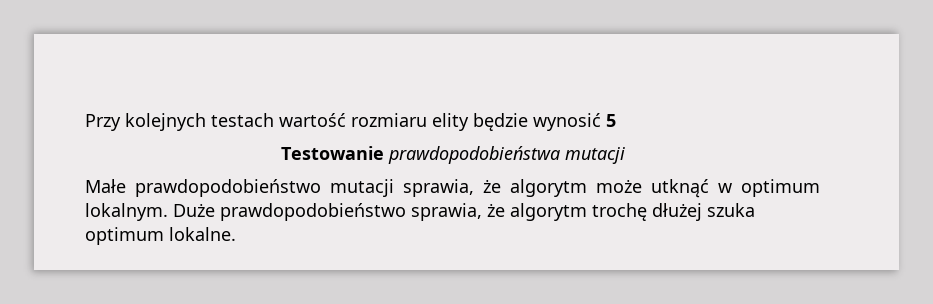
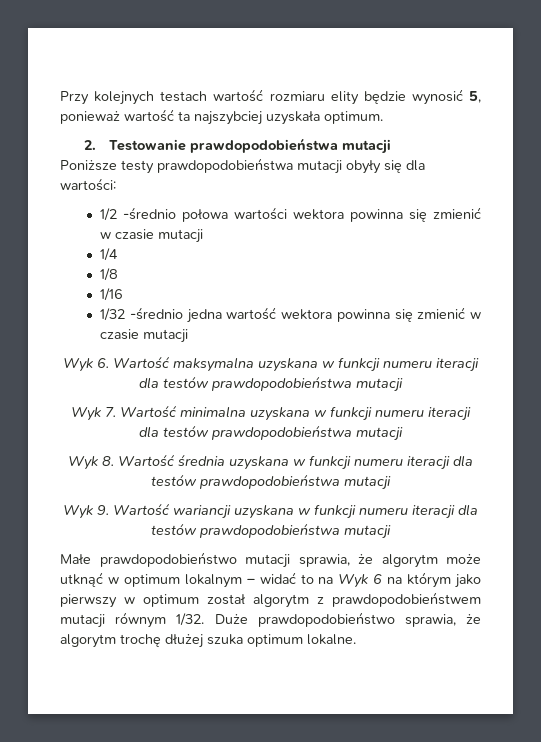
[606,114,616,127] [280,146,384,160] 5 // Testowanie -> [469,91,481,103] [60,109,383,125] [84,138,391,154] [60,158,425,174] [60,178,116,191] [100,207,481,222] [100,229,204,243] [100,248,119,261] [100,268,119,281] [100,288,124,301] [100,307,481,323] [100,329,189,343] [63,356,479,372] [139,376,403,392] [71,405,471,421] [139,425,403,441] [68,454,473,470] [151,474,391,490] [63,503,478,519] [151,523,197,535] 5, ponieważ wartość ta najszybciej uzyskała optimum. // 2. Testowanie prawdopodobieństwa mutacji // Poniższe testy prawdopodobieństwa mutacji obyły się dla wartości: // 1/2 -średnio połowa wartości wektora powinna się zmienić w czasie mutacji // 1/4 // 1/8 // 1/16 // 1/32 -średnio jedna wartość wektora powinna się zmienić w czasie mutacji // Wyk 6. Wartość maksymalna uzyskana w funkcji numeru iteracji dla testów prawdopodobieństwa mutacji // Wyk 7. Wartość minimalna uzyskana w funkcji numeru iteracji dla testów prawdopodobieństwa mutacji // Wyk 8. Wartość średnia uzyskana w funkcji numeru iteracji dla testów prawdopodobieństwa mutacji // Wyk 9. Wartość wariancji uzyskana w funkcji numeru iteracji dla testów
[85,203,168,221] lokalnym. -> [184,572,482,588] [60,592,481,608] [60,612,205,628] lokalnym – widać to na Wyk 6 na którym jako pierwszy w optimum został algorytm z prawdopodobieństwem mutacji równym 1/32.

